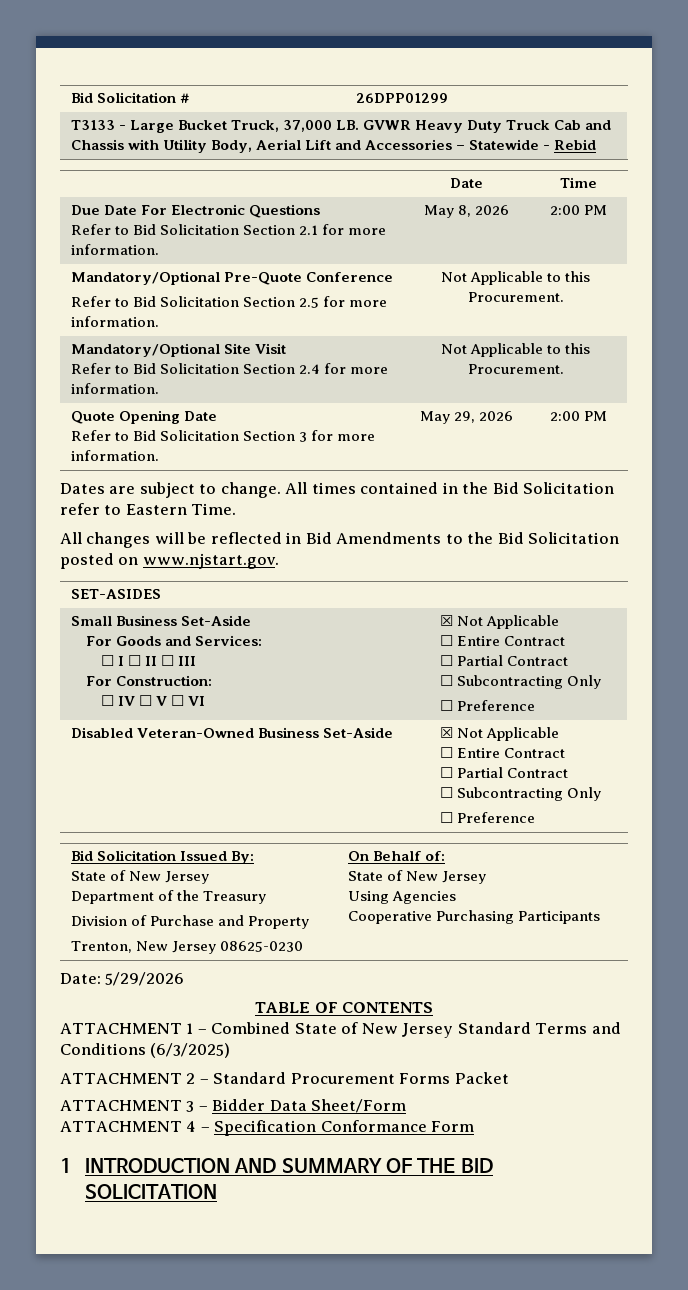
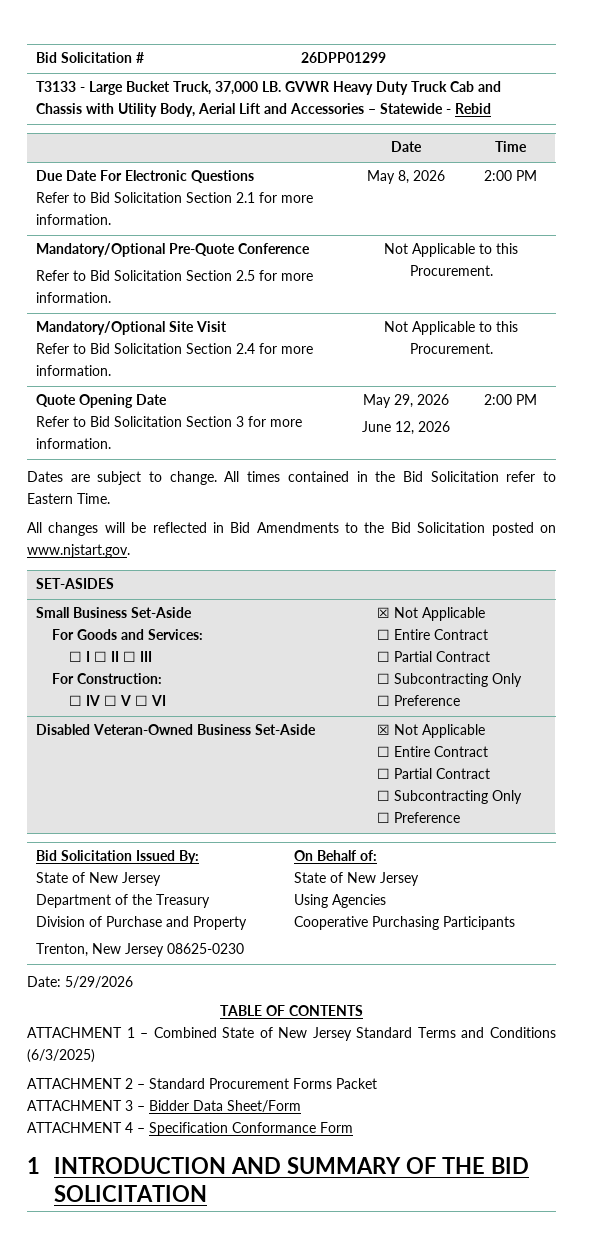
(514, 416) none -> [362,421,450,435] // June 12, 2026

